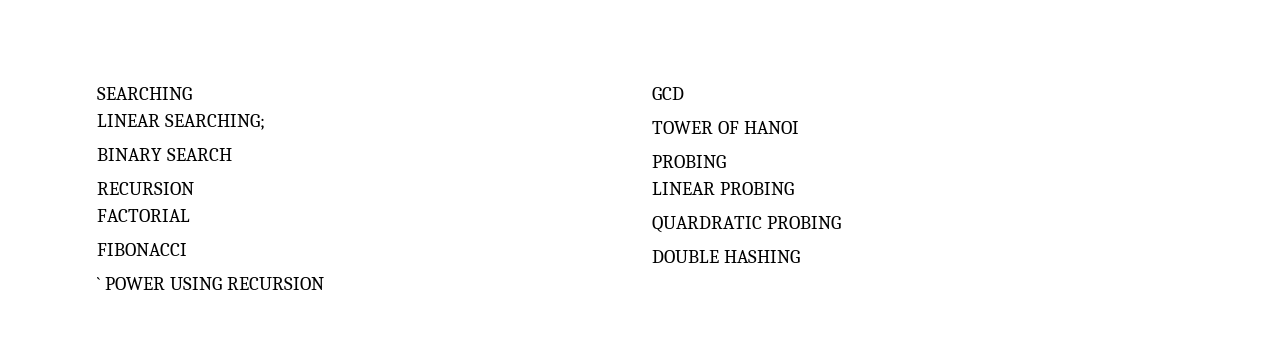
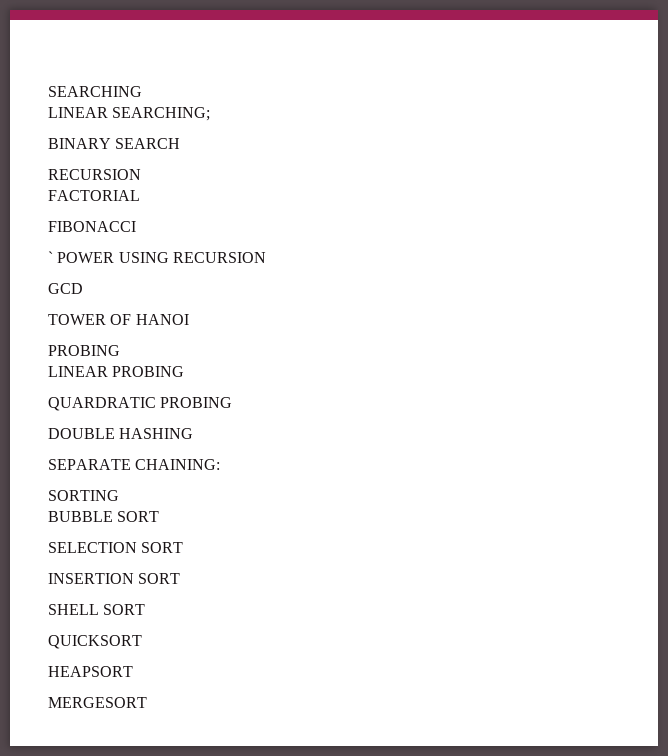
(801, 256) none -> [48,459,221,470] [48,490,119,501] [48,511,160,522] [48,542,184,553] [48,573,181,584] [48,604,146,615] [48,635,142,649] [48,666,133,677] [48,697,147,708] // SEPARATE CHAINING: // SORTING // BUBBLE SORT // SELECTION SORT // INSERTION SORT // SHELL SORT // QUICKSORT // HEAPSORT // MERGESORT

